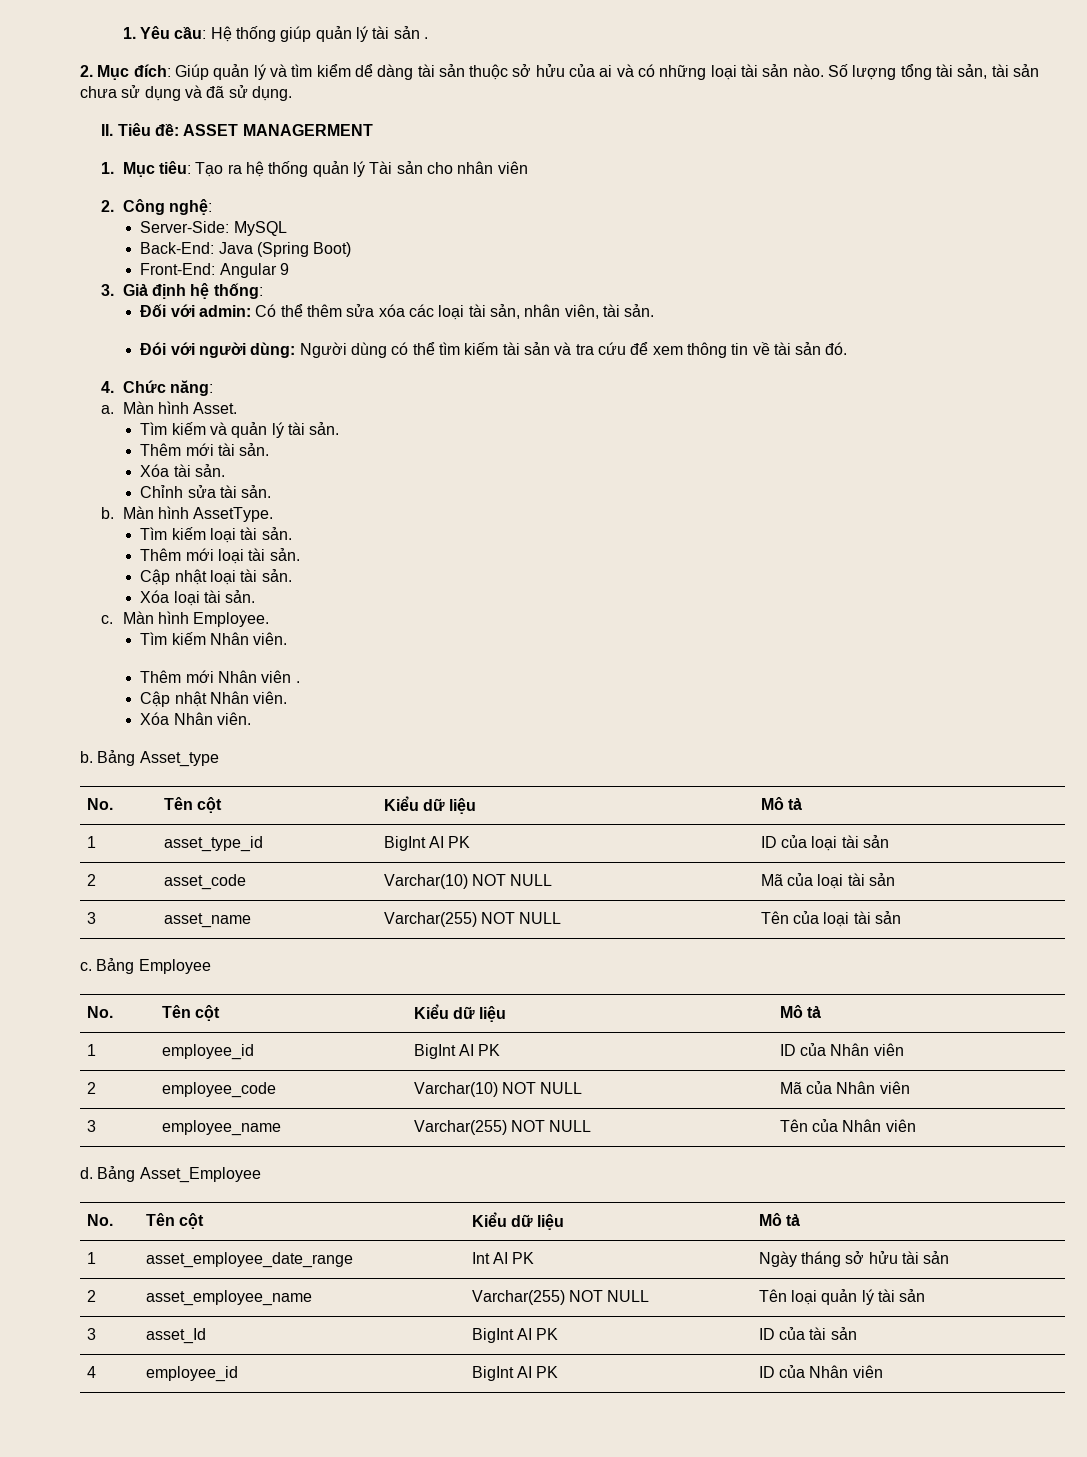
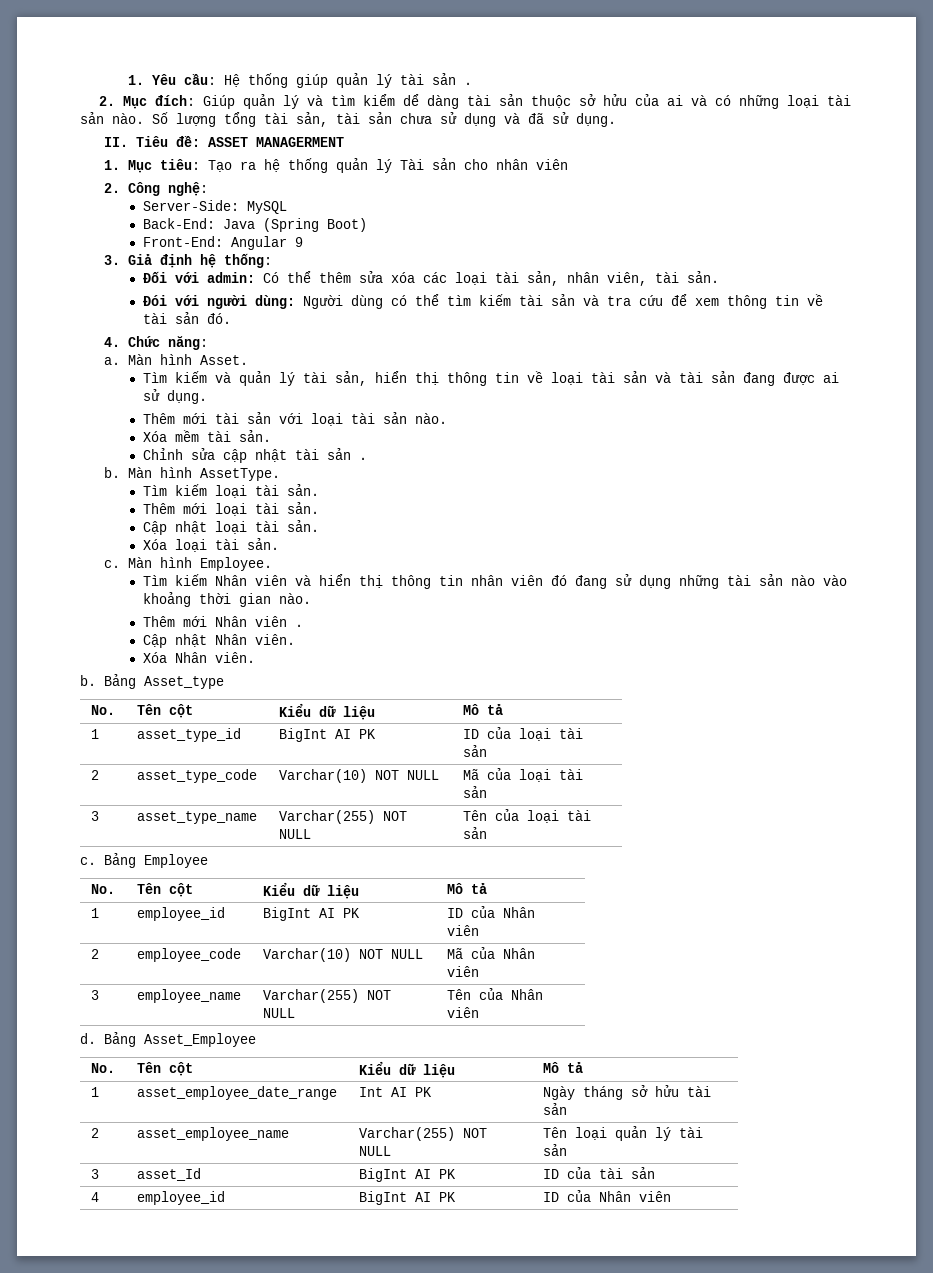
[309,422,340,435] [140,443,270,456] [140,464,170,477] sản. // Thêm mới tài sản. // Xóa -> [334,371,839,386] [142,389,207,404] [142,412,447,426] [142,430,199,442] sản, hiển thị thông tin về loại tài sản và tài sản đang được ai sử dụng. // Thêm mới tài sản với loại tài sản nào. // Xóa mềm
[220,485,272,498] tài sản. -> [222,448,367,463] cập nhật tài sản .
[253,632,288,645] viên. -> [254,574,847,589] [142,592,311,607] viên và hiển thị thông tin nhân viên đó đang sử dụng những tài sản nào vào khoảng thời gian nào.
[163,874,246,890] asset_code -> [136,769,257,783] asset_type_code
[163,913,251,928] asset_name -> [136,811,257,824] asset_type_name

